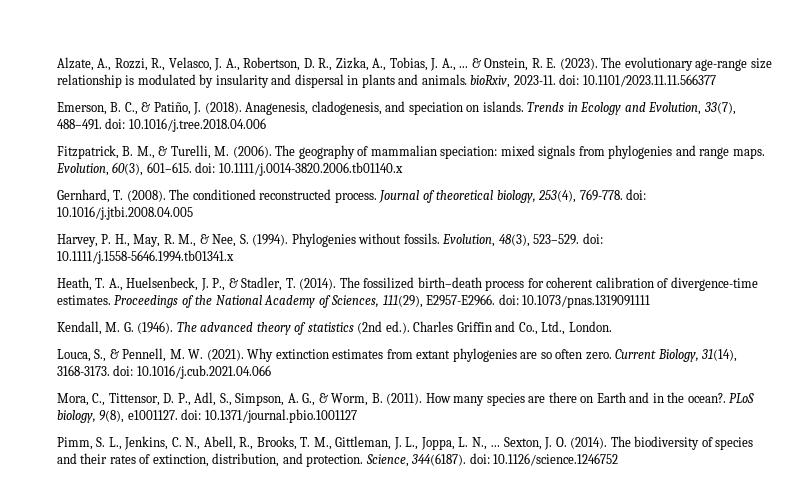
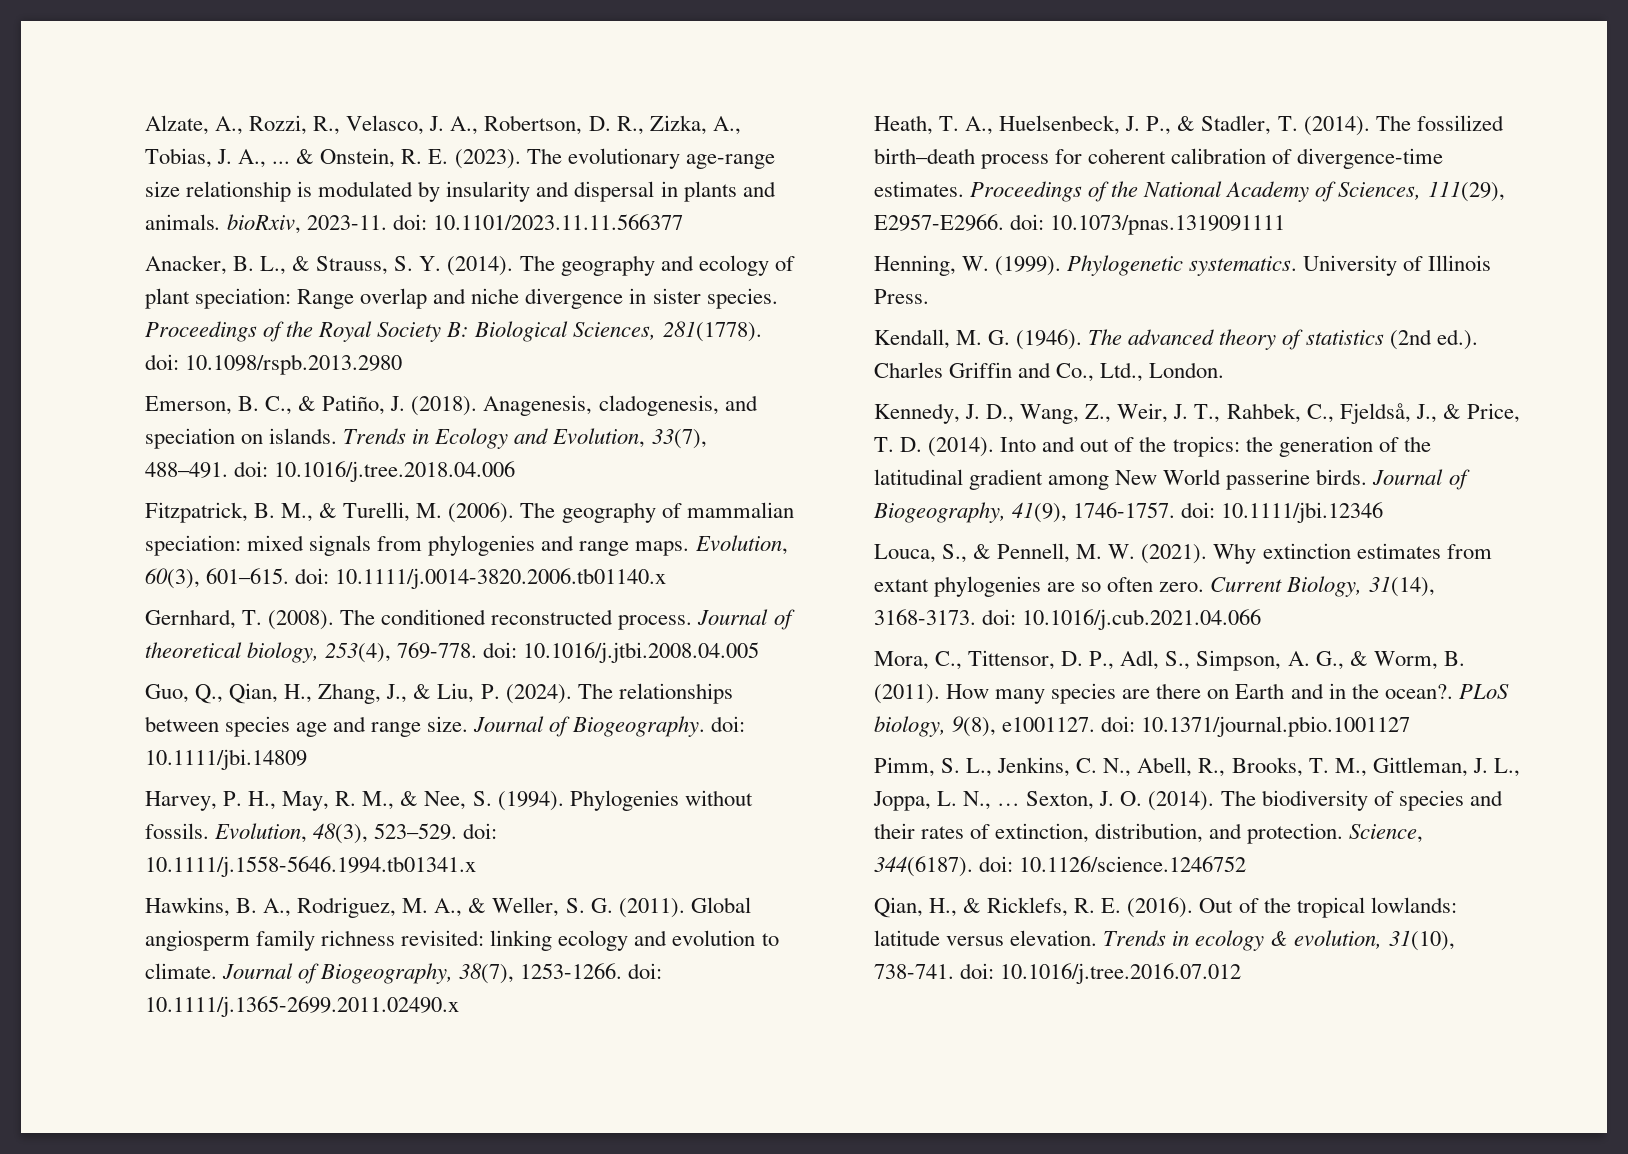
(716, 80) none -> [144,255,795,276] [144,288,778,309] [144,321,762,342] [144,354,403,375] // Anacker, B. L., & Strauss, S. Y. (2014). The geography and ecology of plant speciation: Range overlap and niche divergence in sister species. Proceedings of the Royal Society B: Biological Sciences, 281(1778). doi: 10.1098/rspb.2013.2980
(193, 213) none -> [144,683,733,704] [144,716,745,737] [144,749,307,770] // Guo, Q., Qian, H., Zhang, J., & Liu, P. (2024). The relationships between species age and range size. Journal of Biogeography. doi: 10.1111/jbi.14809
(234, 257) none -> [144,897,751,918] [144,930,779,951] [144,963,663,984] [144,996,459,1017] // Hawkins, B. A., Rodriguez, M. A., & Weller, S. G. (2011). Global angiosperm family richness revisited: linking ecology and evolution to climate. Journal of Biogeography, 38(7), 1253-1266. doi: 10.1111/j.1365-2699.2011.02490.x
(651, 301) none -> [873,255,1492,276] [873,289,929,304] // Henning, W. (1999). Phylogenetic systematics. University of Illinois Press.
(612, 326) none -> [873,403,1520,424] [873,436,1431,457] [873,469,1470,490] [872,502,1384,523] // Kennedy, J. D., Wang, Z., Weir, J. T., Rahbek, C., Fjeldså, J., & Price, T. D. (2014). Into and out of the tropics: the generation of the latitudinal gradient among New World passerine birds. Journal of Biogeography, 41(9), 1746-1757. doi: 10.1111/jbi.12346
(619, 459) none -> [873,897,1457,918] [873,930,1455,951] [873,963,1242,984] // Qian, H., & Ricklefs, R. E. (2016). Out of the tropical lowlands: latitude versus elevation. Trends in ecology & evolution, 31(10), 738-741. doi: 10.1016/j.tree.2016.07.012

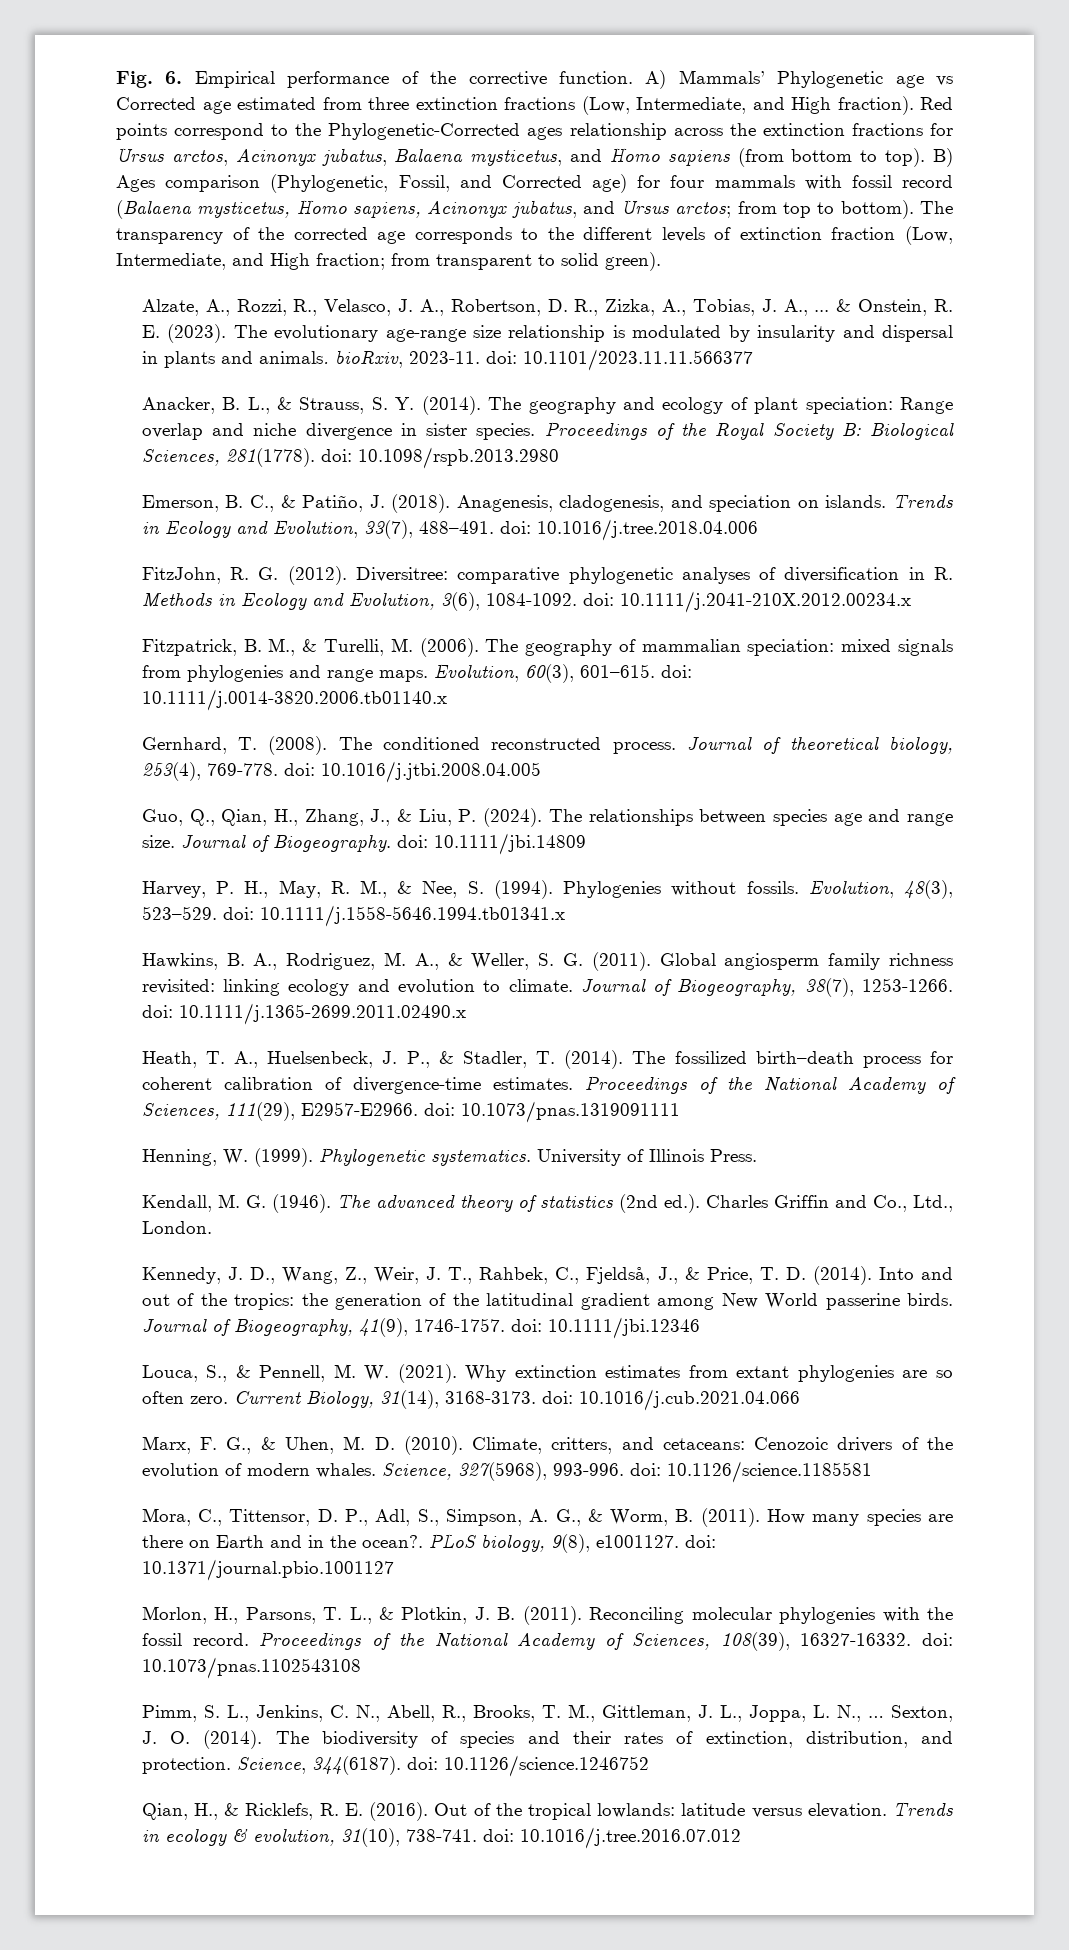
(144, 125) none -> [116,70,953,89] [116,96,953,115] [116,123,954,140] [116,148,953,167] [116,174,953,193] [116,200,953,219] [116,226,954,245] [116,252,661,271] Fig. 6. Empirical performance of the corrective function. A) Mammals’ Phylogenetic age vs Corrected age estimated from three extinction fractions (Low, Intermediate, and High fraction). Red points correspond to the Phylogenetic-Corrected ages relationship across the extinction fractions for Ursus arctos, Acinonyx jubatus, Balaena mysticetus, and Homo sapiens (from bottom to top). B) Ages comparison (Phylogenetic, Fossil, and Corrected age) for four mammals with fossil record (Balaena mysticetus, Homo sapiens, Acinonyx jubatus, and Ursus arctos; from top to bottom). The transparency of the corrected age corresponds to the different levels of extinction fraction (Low, Intermediate, and High fraction; from transparent to solid green). //
(516, 471) none -> [141,566,953,585] [141,591,911,613] // FitzJohn, R. G. (2012). Diversitree: comparative phylogenetic analyses of diversification in R. Methods in Ecology and Evolution, 3(6), 1084-1092. doi: 10.1111/j.2041-210X.2012.00234.x
(1262, 619) none -> [141,1436,954,1455] [141,1461,872,1483] // Marx, F. G., & Uhen, M. D. (2010). Climate, critters, and cetaceans: Cenozoic drivers of the evolution of modern whales. Science, 327(5968), 993-996. doi: 10.1126/science.1185581
(1411, 726) none -> [141,1606,954,1625] [141,1632,954,1651] [141,1657,361,1679] // Morlon, H., Parsons, T. L., & Plotkin, J. B. (2011). Reconciling molecular phylogenies with the fossil record. Proceedings of the National Academy of Sciences, 108(39), 16327-16332. doi: 10.1073/pnas.1102543108

